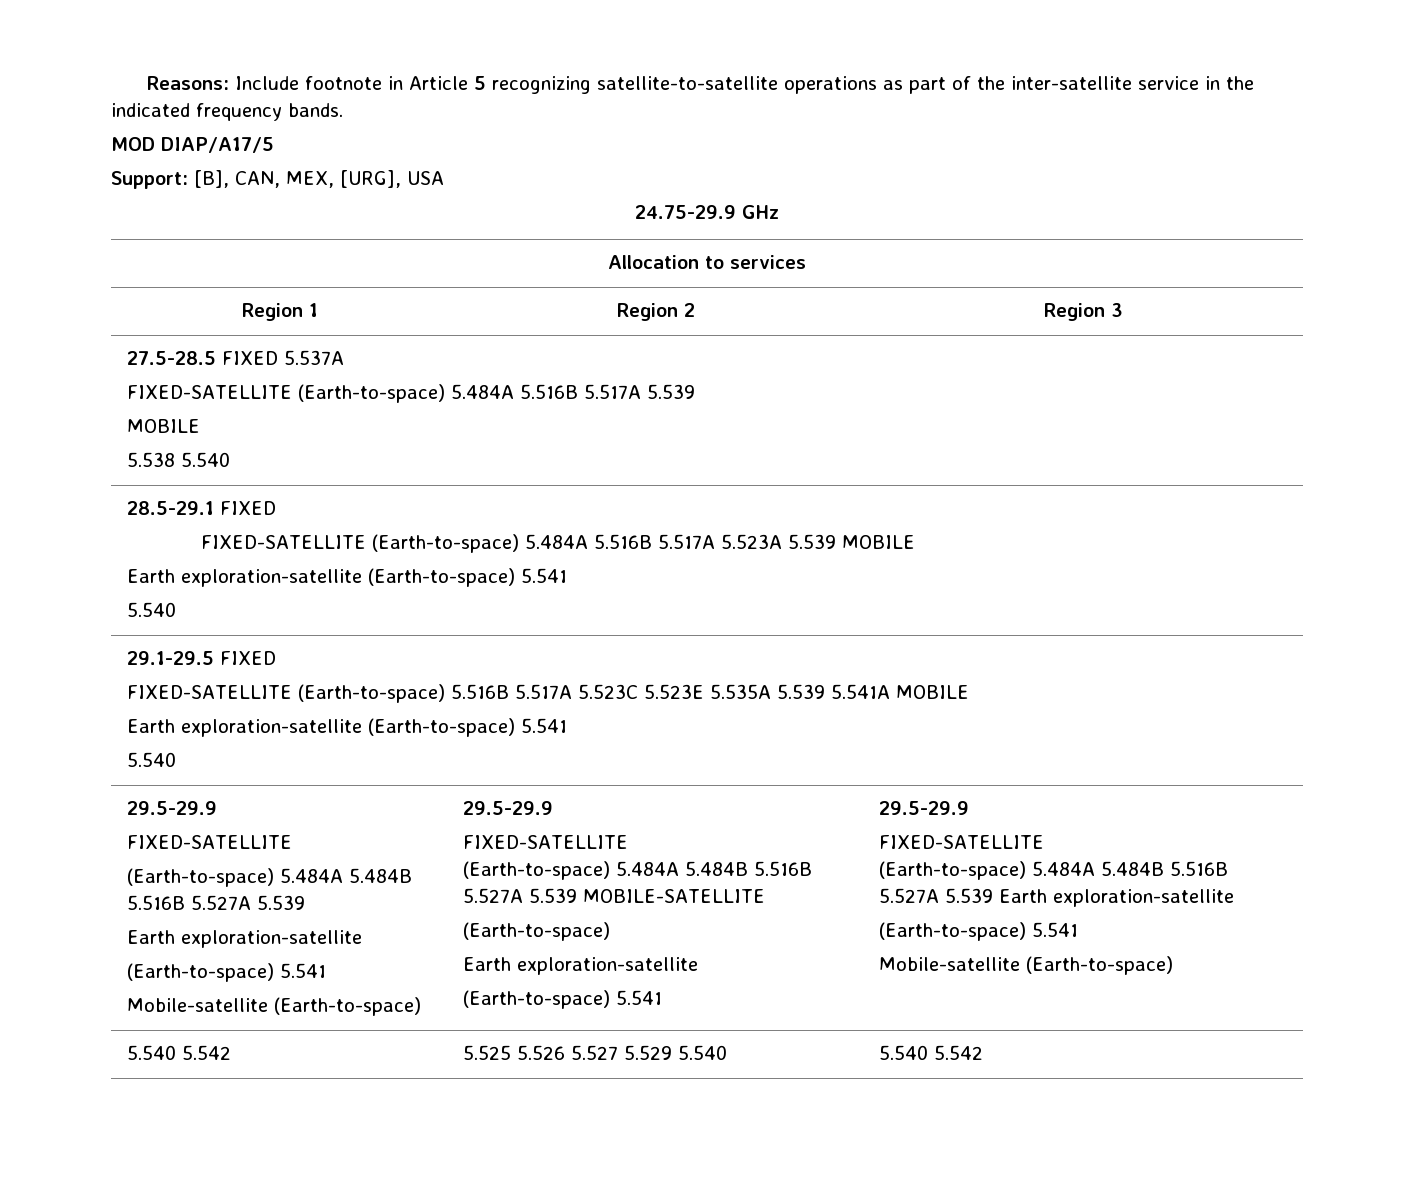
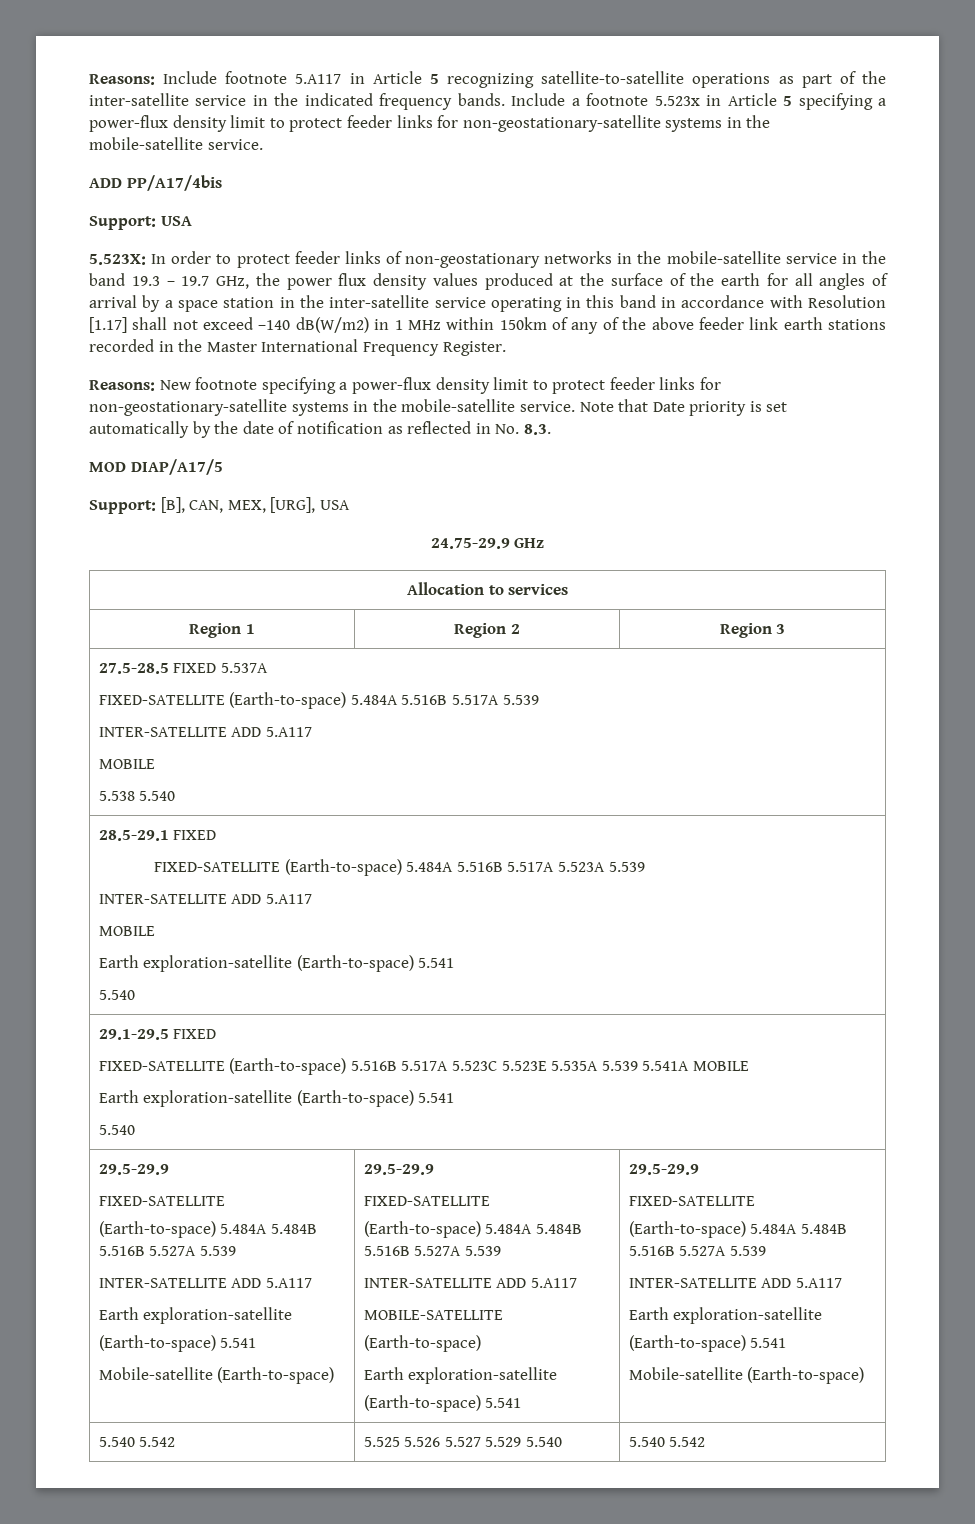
(382, 83) none -> [295,74,342,84] 5.A117
(343, 110) none -> [511,93,886,110] [89,115,771,132] [89,137,263,150] [89,175,222,191] [89,216,192,230] [89,251,886,268] [89,273,888,290] [89,295,886,312] [89,317,886,334] [89,339,506,356] [89,377,722,394] [89,399,788,416] [89,421,551,438] Include a footnote 5.523x in Article 5 specifying a power-flux density limit to protect feeder links for non-geostationary-satellite systems in the mobile-satellite service. // ADD PP/A17/4bis // Support: USA // 5.523X: In order to protect feeder links of non-geostationary networks in the mobile-satellite service in the band 19.3 – 19.7 GHz, the power flux density values produced at the surface of the earth for all angles of arrival by a space station in the inter-satellite service operating in this band in accordance with Resolution [1.17] shall not exceed –140 dB(W/m2) in 1 MHz within 150km of any of the above feeder link earth stations recorded in the Master International Frequency Register. // Reasons: New footnote specifying a power-flux density limit to protect feeder links for non-geostationary-satellite systems in the mobile-satellite service. Note that Date priority is set automatically by the date of notification as reflected in No. 8.3.
(695, 391) none -> [98,727,312,737] // INTER-SATELLITE ADD 5.A117
(836, 541) none -> [98,894,312,904] // INTER-SATELLITE ADD 5.A117 //
(305, 902) none -> [98,1278,312,1288] // INTER-SATELLITE ADD 5.A117
(577, 895) none -> [363,1278,577,1288] // INTER-SATELLITE ADD 5.A117 //
(993, 895) none -> [628,1278,842,1288] // INTER-SATELLITE ADD 5.A117 //

